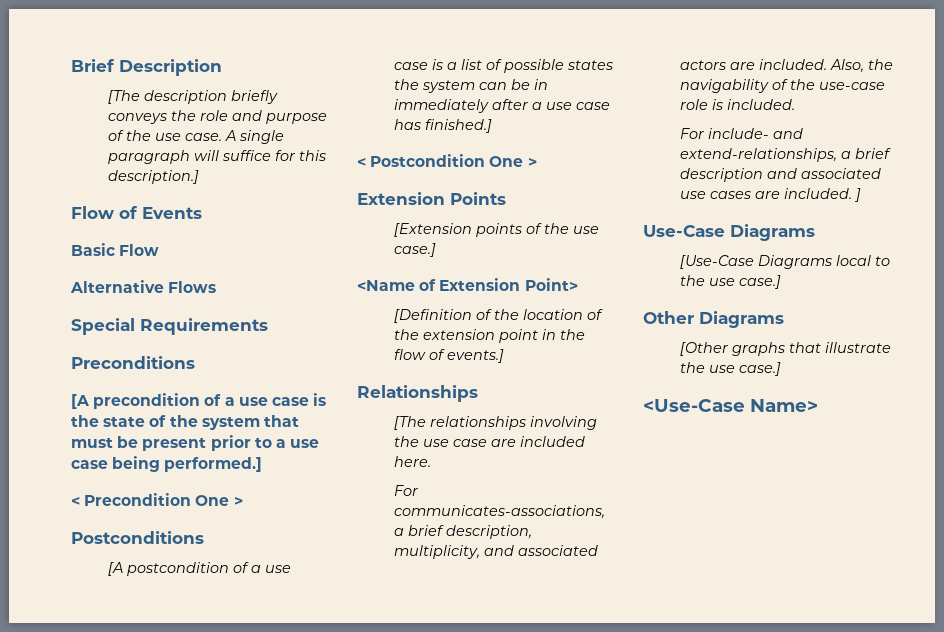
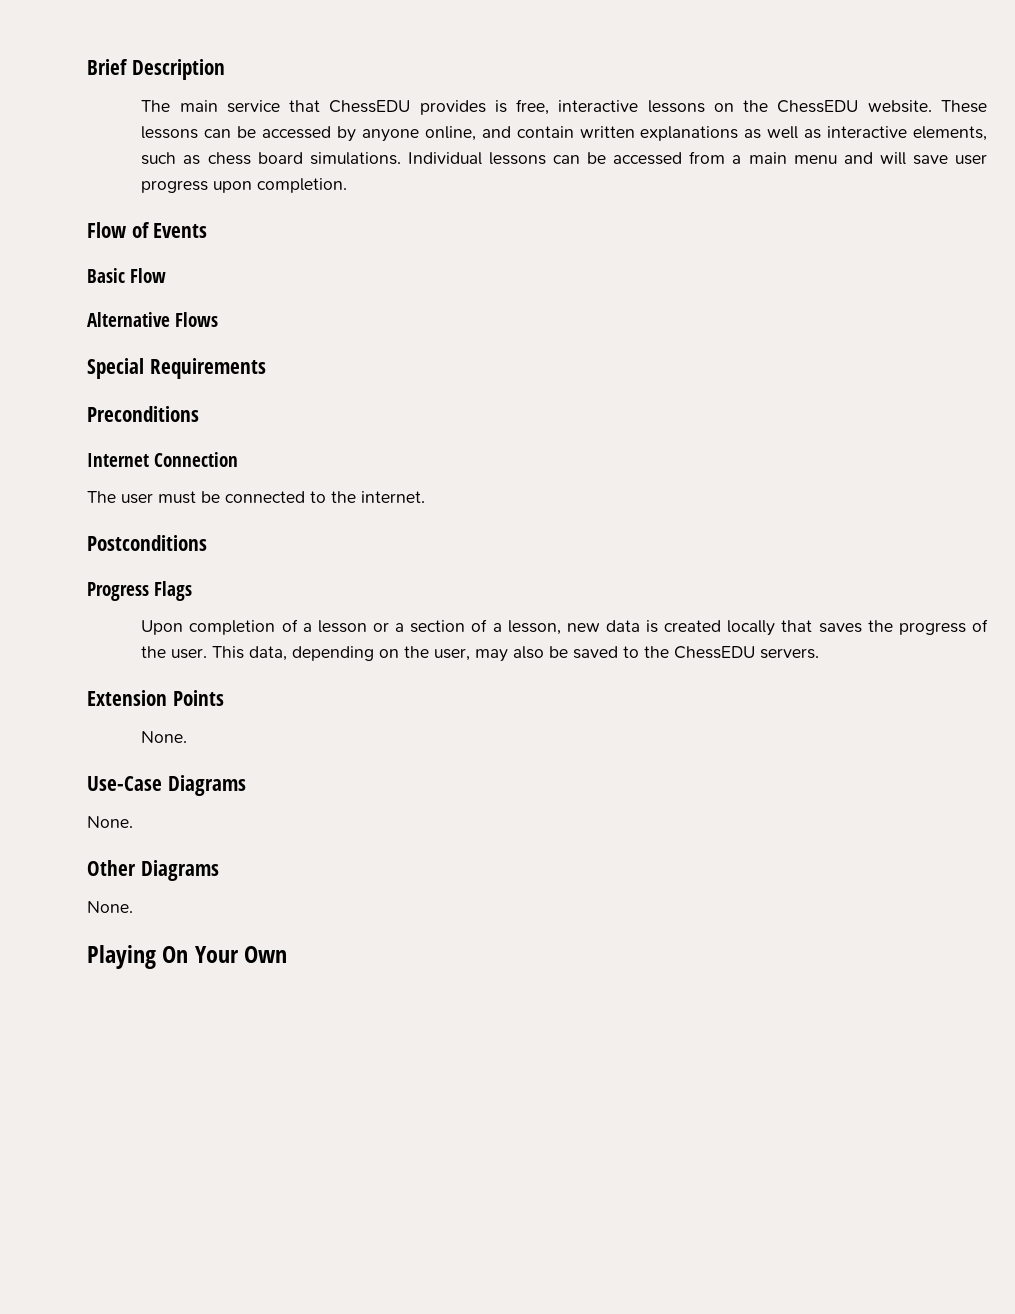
[107,90,278,104] [107,110,327,124] [107,130,284,144] [107,150,326,164] [107,170,199,184] [The description briefly conveys the role and purpose of the use case. A single paragraph will suffice for this description.] -> [141,99,988,115] [141,126,987,142] [141,151,987,165] [141,178,348,193] The main service that ChessEDU provides is free, interactive lessons on the ChessEDU website. These lessons can be accessed by anyone online, and contain written explanations as well as interactive elements, such as chess board simulations. Individual lessons can be accessed from a main menu and will save user progress upon completion.
[71,393,327,409] [71,415,299,430] [71,435,320,451] [71,456,263,472] [71,493,243,506] [71,531,204,544] [107,562,291,576] [393,59,613,73] [393,79,548,93] [393,99,610,113] [393,119,492,133] [357,154,537,167] [357,192,506,205] [393,223,599,237] [393,243,436,257] [357,278,578,291] [393,309,603,323] [393,329,585,343] [393,349,504,363] [357,385,478,402] [393,416,597,430] [393,436,585,447] [393,456,431,467] [393,485,419,496] [393,505,605,519] [393,525,532,539] [393,545,598,559] [679,59,893,73] [679,79,885,93] [679,99,795,110] [679,128,803,139] [679,148,891,162] [679,168,881,182] [679,188,861,202] [643,224,815,241] [679,255,890,269] [679,275,781,289] [643,311,784,328] [679,342,891,356] [679,362,781,376] [643,399,818,412] [A precondition of a use case is the state of the system that must be present prior to a use case being performed.] // < Precondition One > // Postconditions // [A postcondition of a use case is a list of possible states the system can be in immediately after a use case has finished.] // < Postcondition One > // Extension Points // [Extension points of the use case.] // <Name of Extension Point> // [Definition of the location of the extension point in the flow of events.] // Relationships // [The relationships involving the use case are included here. // For communicates-associations, a brief description, multiplicity, and associated actors are included. Also, the navigability of the use-case role is included. // For include- and extend-relationships, a brief description and associated use cases are included. ] // Use-Case Diagrams // [Use-Case Diagrams local to the use case.] // Other Diagrams // [Other graphs that illustrate the use case.] // <Use-Case Name> -> [87,452,239,467] [87,491,425,504] [87,535,207,551] [87,581,193,601] [141,619,988,636] [141,646,820,662] [87,690,224,706] [141,731,188,743] [87,775,246,796] [87,816,133,828] [87,860,219,881] [87,901,133,913] [87,945,288,969] Internet Connection // The user must be connected to the internet. // Postconditions // Progress Flags // Upon completion of a lesson or a section of a lesson, new data is created locally that saves the progress of the user. This data, depending on the user, may also be saved to the ChessEDU servers. // Extension Points // None. // Use-Case Diagrams // None. // Other Diagrams // None. // Playing On Your Own

